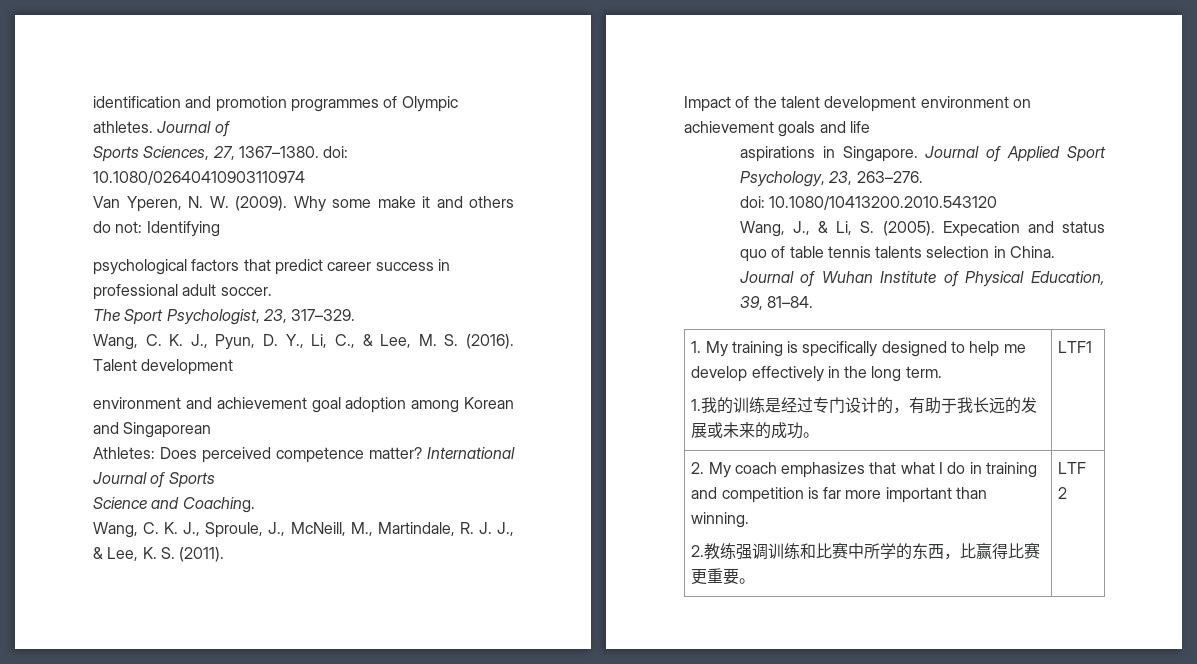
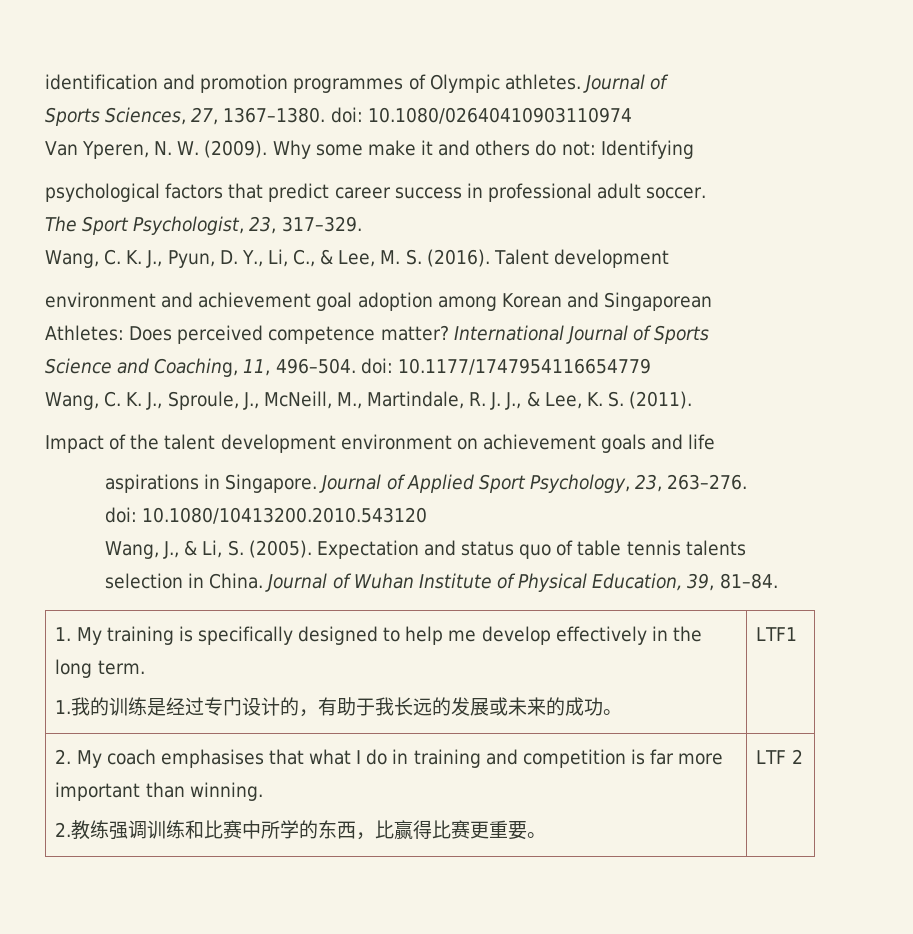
[182,497,255,513] Coaching. -> [154,358,651,377] Coaching, 11, 496–504. doi: 10.1177/1747954116654779
[942,221,1020,237] Expecation -> [316,540,419,559] Expectation
[781,462,866,478] emphasizes -> [160,749,264,768] emphasises

